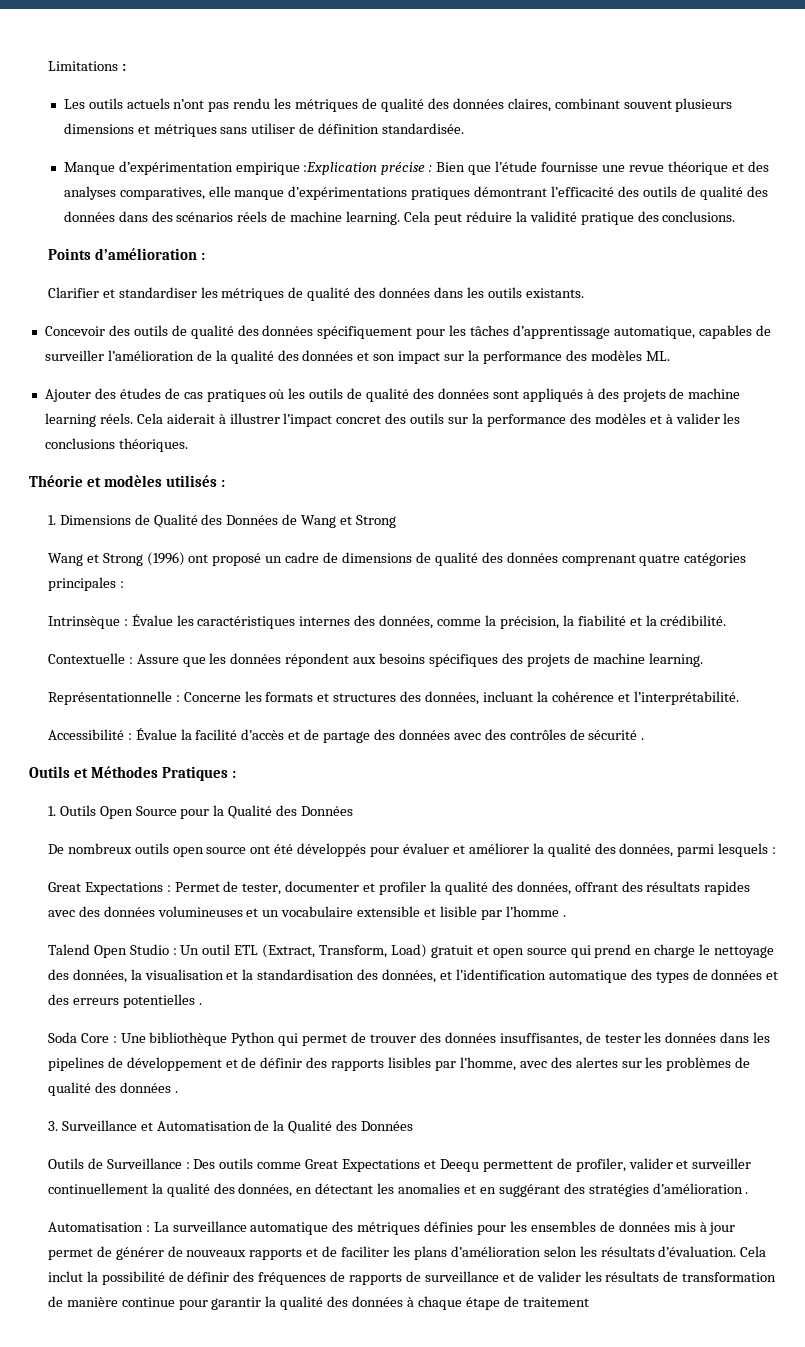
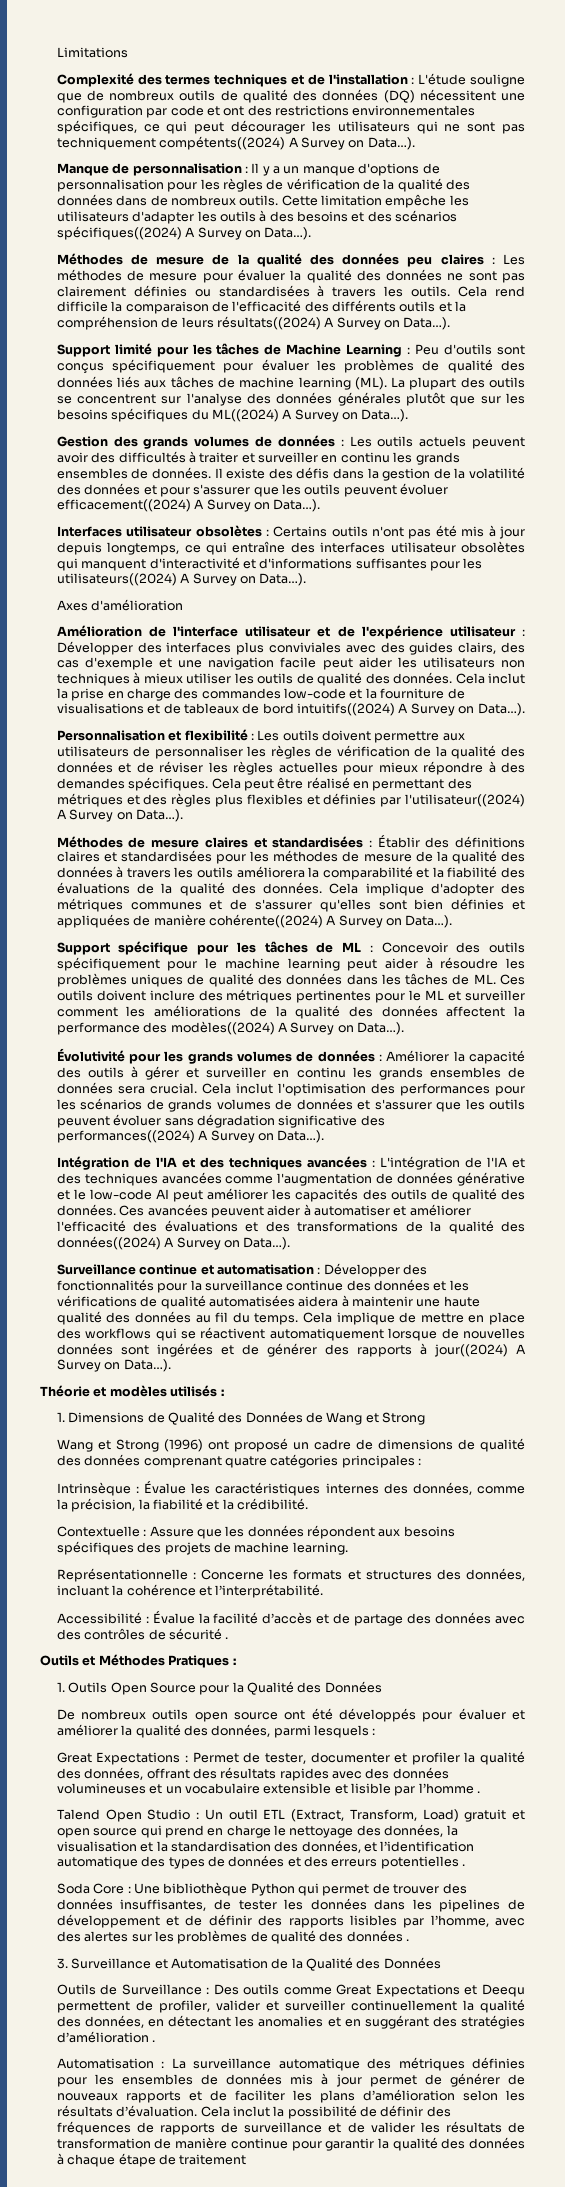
[121,63,126,71] [63,98,733,112] [63,123,465,137] [63,161,769,175] [63,186,768,200] [63,211,736,225] [47,248,205,260] [47,287,285,301] : // Les outils actuels n’ont pas rendu les métriques de qualité des données claires, combinant souvent plusieurs dimensions et métriques sans utiliser de définition standardisée. // Manque d’expérimentation empirique :Explication précise : Bien que l’étude fournisse une revue théorique et des analyses comparatives, elle manque d’expérimentations pratiques démontrant l’efficacité des outils de qualité des données dans des scénarios réels de machine learning. Cela peut réduire la validité pratique des conclusions. // Points d’amélioration : // Clarifier et standardiser les métriques -> [56,73,525,87] [56,89,525,103] [56,105,476,118] [56,120,525,134] [56,136,415,150] [56,163,440,176] [56,178,471,192] [56,194,469,208] [56,210,458,224] [56,226,312,240] [56,253,525,267] [56,269,525,283] [56,285,525,297] [56,300,467,314] [56,316,451,330] [56,343,525,357] [56,359,525,374] [56,376,525,390] [56,392,525,406] [56,408,409,422] [56,435,525,449] [56,451,460,465] [56,467,526,481] [56,483,449,497] [56,499,321,512] [56,525,525,539] [56,541,525,555] [56,557,483,571] [56,573,307,586] [56,599,184,611] [56,625,525,639] [56,641,525,655] [56,657,525,670] [56,672,525,686] [56,688,465,701] [56,703,525,716] [56,729,465,743] [56,745,525,759] [56,761,525,775] [56,777,472,791] [56,793,525,807] [56,809,183,822] [56,835,525,848] [56,850,525,864] [56,866,526,880] [56,882,525,896] [56,898,525,912] [56,914,453,928] [56,941,525,955] [56,957,525,971] [56,973,184,987] // Complexité des termes techniques et de l'installation : L'étude souligne que de nombreux outils de qualité des données (DQ) nécessitent une configuration par code et ont des restrictions environnementales spécifiques, ce qui peut décourager les utilisateurs qui ne sont pas techniquement compétents((2024) A Survey on Data…). // Manque de personnalisation : Il y a un manque d'options de personnalisation pour les règles de vérification de la qualité des données dans de nombreux outils. Cette limitation empêche les utilisateurs d'adapter les outils à des besoins et des scénarios spécifiques((2024) A Survey on Data…). // Méthodes de mesure de la qualité des données peu claires : Les méthodes de mesure pour évaluer la qualité des données ne sont pas clairement définies ou standardisées à travers les outils. Cela rend difficile la comparaison de l'efficacité des différents outils et la compréhension de leurs résultats((2024) A Survey on Data…). // Support limité pour les tâches de Machine Learning : Peu d'outils sont conçus spécifiquement pour évaluer les problèmes de qualité des données liés aux tâches de machine learning (ML). La plupart des outils se concentrent sur l'analyse des données générales plutôt que sur les besoins spécifiques du ML((2024) A Survey on Data…). // Gestion des grands volumes de données : Les outils actuels peuvent avoir des difficultés à traiter et surveiller en continu les grands ensembles de données. Il existe des défis dans la gestion de la volatilité des données et pour s'assurer que les outils peuvent évoluer efficacement((2024) A Survey on Data…). // Interfaces utilisateur obsolètes : Certains outils n'ont pas été mis à jour depuis longtemps, ce qui entraîne des interfaces utilisateur obsolètes qui manquent d'interactivité et d'informations suffisantes pour les utilisateurs((2024) A Survey on Data…). // Axes d'amélioration // Amélioration de l'interface utilisateur et de l'expérience utilisateur : Développer des interfaces plus conviviales avec des guides clairs, des cas d'exemple et une navigation facile peut aider les utilisateurs non techniques à mieux utiliser les outils de qualité des données. Cela inclut la prise en charge des commandes low-code et la fourniture de visualisations et de tableaux de bord intuitifs((2024) A Survey on Data…). // Personnalisation et flexibilité : Les outils doivent permettre aux utilisateurs de personnaliser les règles de vérification de la qualité des données et de réviser les règles actuelles pour mieux répondre à des demandes spécifiques. Cela peut être réalisé en permettant des métriques et des règles plus flexibles et définies par l'utilisateur((2024) A Survey on Data…). // Méthodes de mesure claires et standardisées : Établir des définitions claires et standardisées pour les méthodes de mesure de la qualité des données à travers les outils améliorera la comparabilité et la fiabilité des évaluations de la qualité des données. Cela implique d'adopter des métriques communes et de s'assurer qu'elles sont bien définies et appliquées de manière cohérente((2024) A Survey on Data…). // Support spécifique pour les tâches de ML : Concevoir des outils spécifiquement pour le machine learning peut aider à résoudre les problèmes uniques
[487,287,584,298] [44,325,771,339] [44,350,670,364] [44,388,741,402] [44,413,741,427] [44,438,188,452] outils existants. // Concevoir des outils de qualité des données spécifiquement pour les tâches d’apprentissage automatique, capables de surveiller l’amélioration de la qualité des données et son impact sur la performance des modèles ML. // Ajouter des études de cas pratiques où les outils de qualité des données sont appliqués à des projets de machine learning réels. Cela aiderait à illustrer l’impact concret des outils sur la performance des modèles et à valider les conclusions théoriques. -> [405,973,525,985] [56,989,525,1003] [56,1005,525,1019] [56,1021,405,1035] [56,1048,525,1064] [56,1066,525,1080] [56,1082,525,1096] [56,1098,525,1112] [56,1114,385,1128] [56,1130,325,1143] [56,1156,525,1170] [56,1172,525,1186] [56,1188,526,1202] [56,1204,471,1218] [56,1220,525,1234] [56,1236,291,1250] [56,1263,428,1277] [56,1279,469,1293] [56,1295,480,1309] [56,1311,526,1325] [56,1327,525,1341] [56,1343,526,1357] [56,1359,171,1372] tâches de ML. Ces outils doivent inclure des métriques pertinentes pour le ML et surveiller comment les améliorations de la qualité des données affectent la performance des modèles((2024) A Survey on Data…). // Évolutivité pour les grands volumes de données : Améliorer la capacité des outils à gérer et surveiller en continu les grands ensembles de données sera crucial. Cela inclut l'optimisation des performances pour les scénarios de grands volumes de données et s'assurer que les outils peuvent évoluer sans dégradation significative des performances((2024) A Survey on Data…). // Intégration de l'IA et des techniques avancées : L'intégration de l'IA et des techniques avancées comme l'augmentation de données générative et le low-code AI peut améliorer les capacités des outils de qualité des données. Ces avancées peuvent aider à automatiser et améliorer l'efficacité des évaluations et des transformations de la qualité des données((2024) A Survey on Data…). // Surveillance continue et automatisation : Développer des fonctionnalités pour la surveillance continue des données et les vérifications de qualité automatisées aidera à maintenir une haute qualité des données au fil du temps. Cela implique de mettre en place des workflows qui se réactivent automatiquement lorsque de nouvelles données sont ingérées et de générer des rapports à jour((2024) A Survey on Data…).

